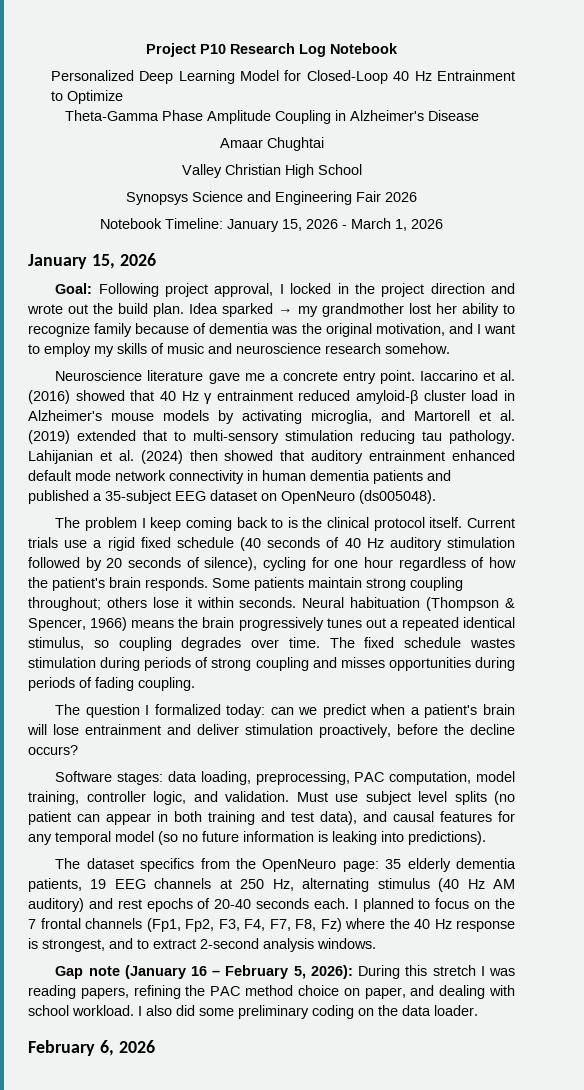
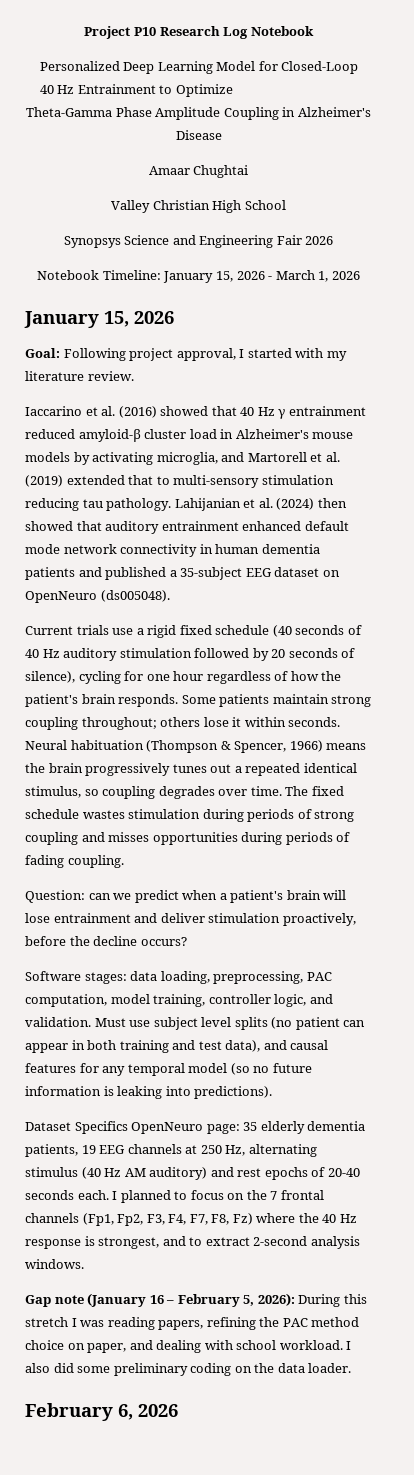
[290,283,515,297] [27,303,515,317] [28,323,515,337] [28,343,450,357] [55,370,415,384] locked in the project direction and wrote out the build plan. Idea sparked → my grandmother lost her ability to recognize family because of dementia was the original motivation, and I want to employ my skills of music and neuroscience research somehow. // Neuroscience literature gave me a concrete entry point. -> [247,348,347,361] [25,371,134,381] started with my literature review. //
[55,517,463,531] The problem I keep coming back to is the clinical protocol itself. -> (170, 596) none
[55,704,266,718] The question I formalized today: -> [25,890,85,903] Question:
[55,858,256,872] The dataset specifics from the -> [25,1121,128,1134] Dataset Specifics

